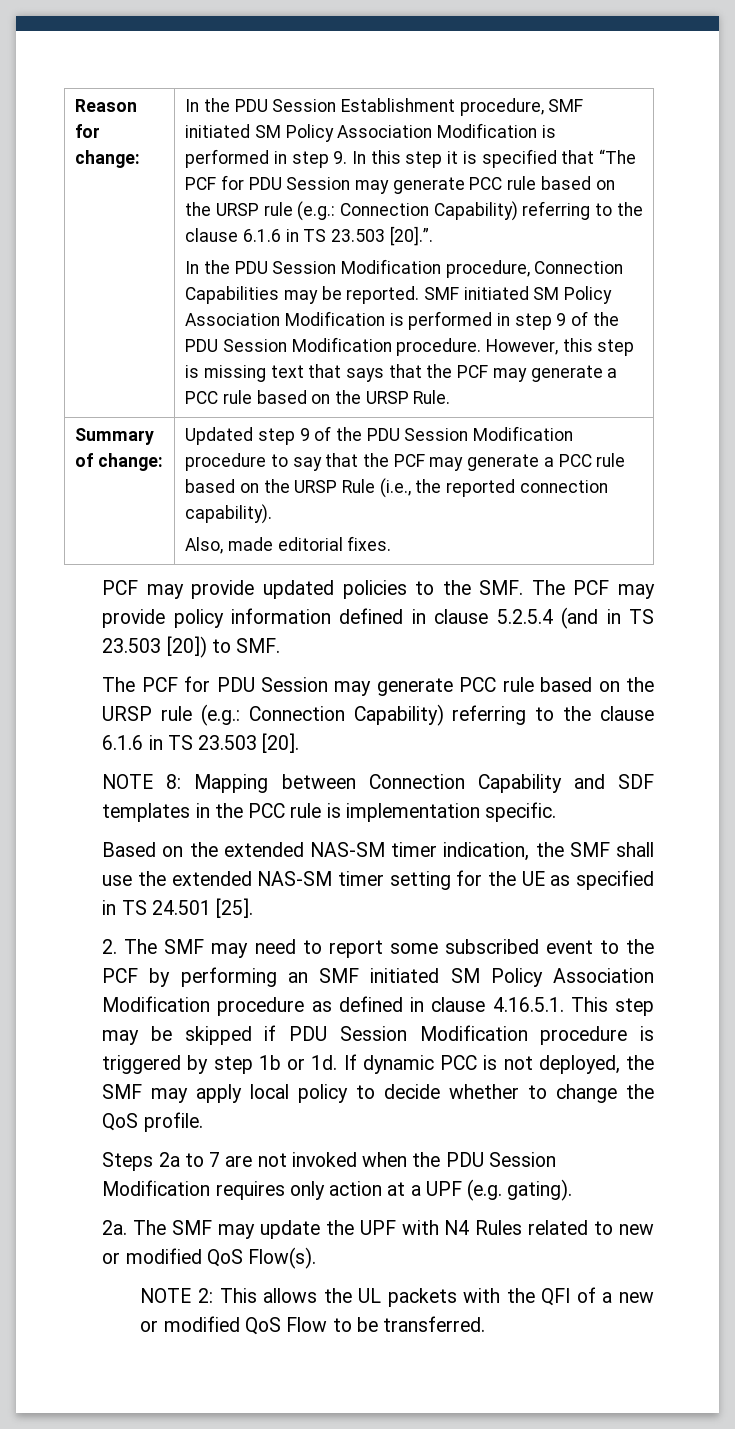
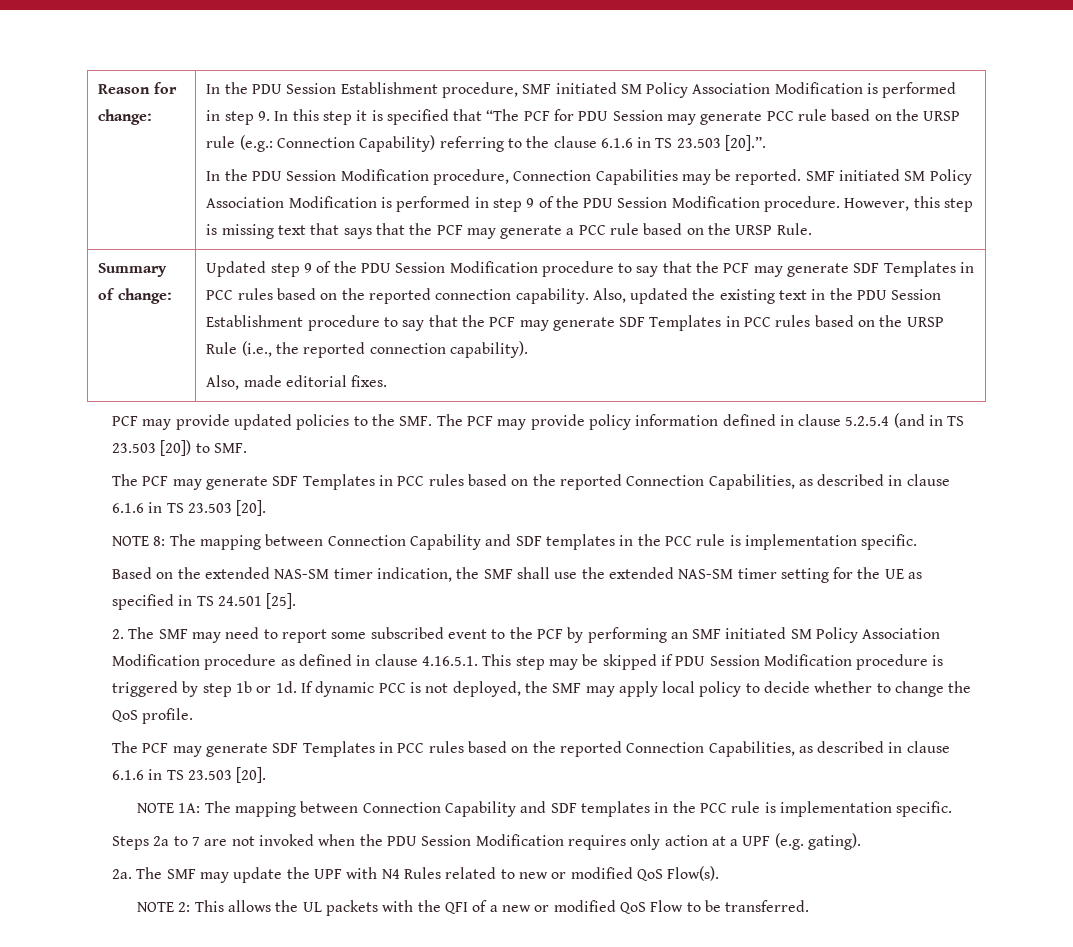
[543,453,626,467] a PCC rule -> [853,261,975,277] [206,288,942,304] [206,315,811,331] SDF Templates in PCC rules based on the reported connection capability. Also, updated the existing text in the PDU Session Establishment procedure to say that the PCF may generate SDF Templates in PCC rules
[184,676,654,696] [102,704,592,726] for PDU Session may generate PCC rule based on the URSP rule (e.g.: Connection Capability) referring to the -> [172,474,903,490] may generate SDF Templates in PCC rules based on the reported Connection Capabilities, as described in
[194,774,269,793] Mapping -> [169,534,261,550] The mapping
(203, 1122) none -> [112,741,950,757] [112,767,267,783] [137,801,953,817] // The PCF may generate SDF Templates in PCC rules based on the reported Connection Capabilities, as described in clause 6.1.6 in TS 23.503 [20]. // NOTE 1A: The mapping between Connection Capability and SDF templates in the PCC rule is implementation specific.

